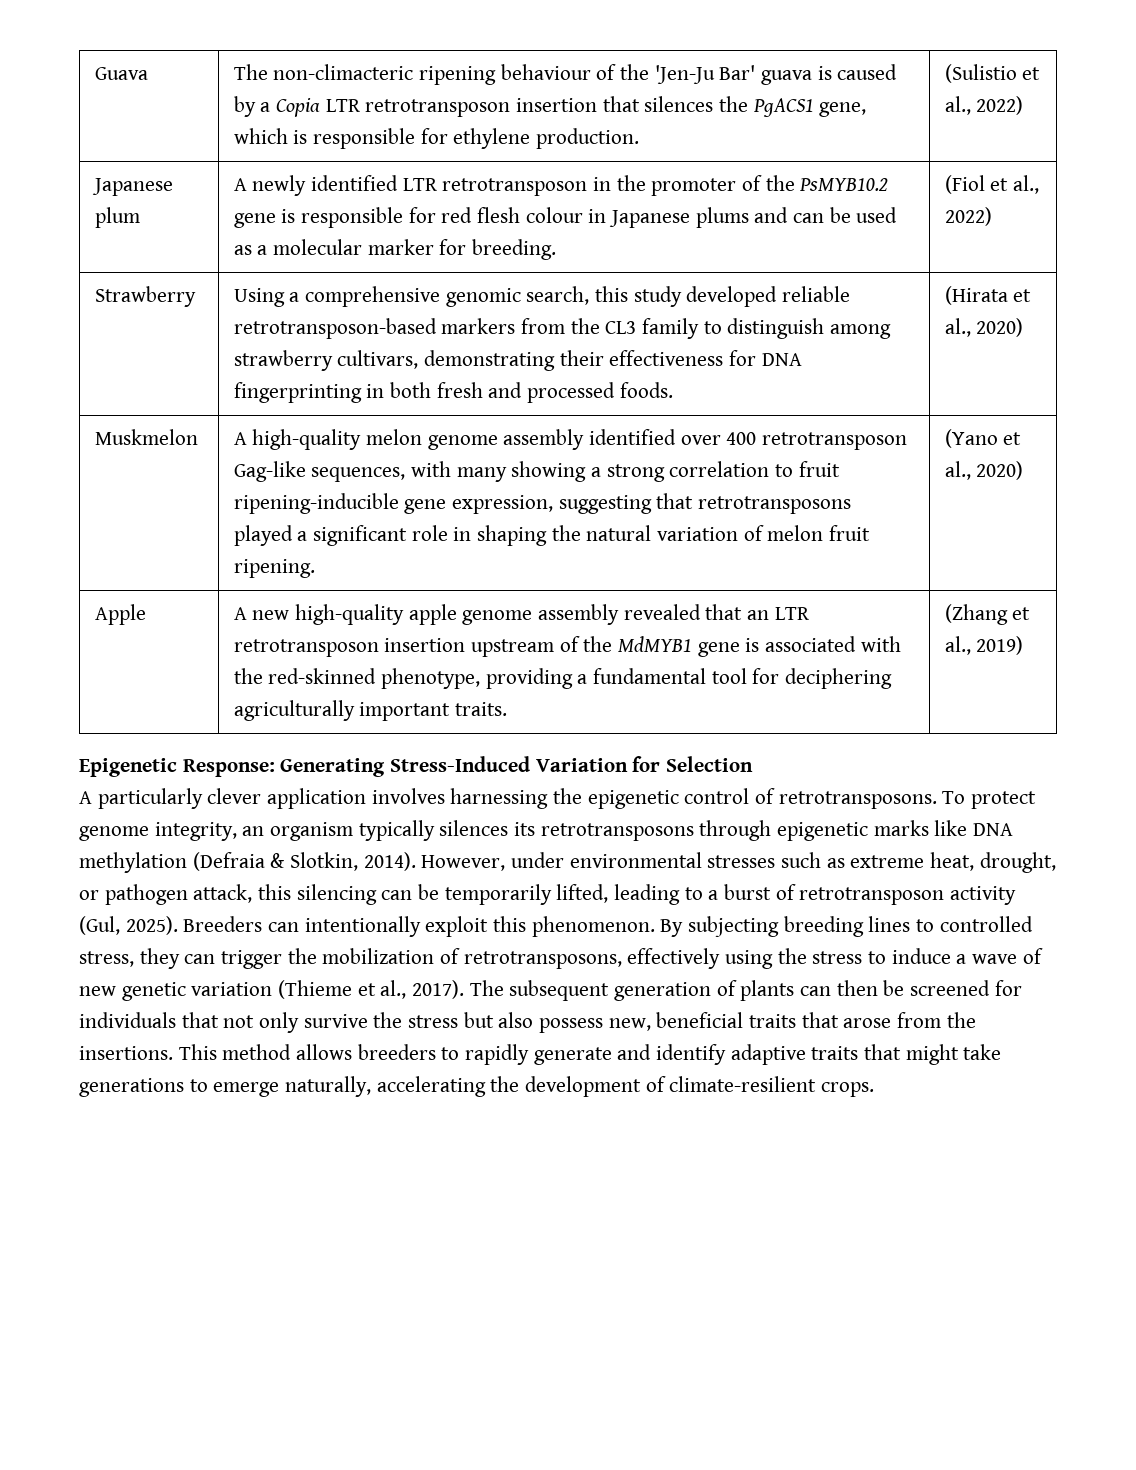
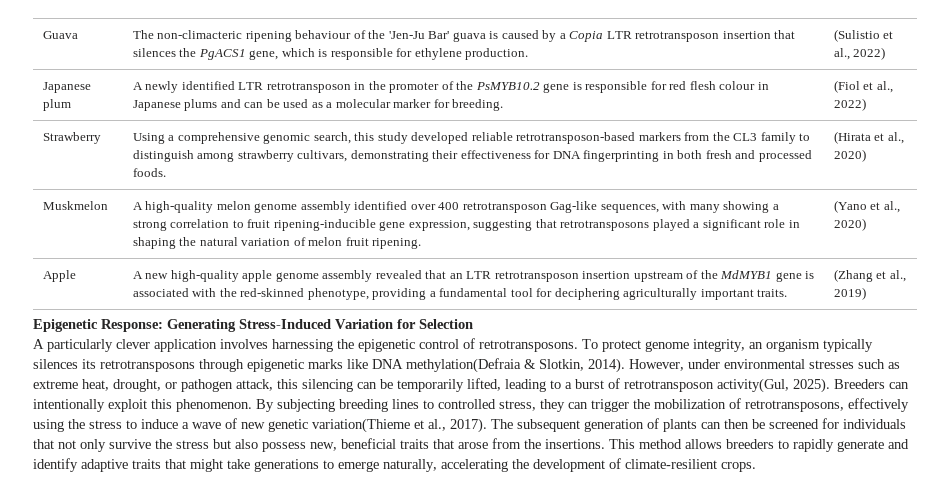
[79,852,265,873] methylation (Defraia -> [406,358,521,373] methylation(Defraia
[950,886,1017,905] [79,916,120,935] activity (Gul, -> [717,378,789,393] activity(Gul,
[191,980,353,999] variation (Thieme -> [312,418,410,433] variation(Thieme

